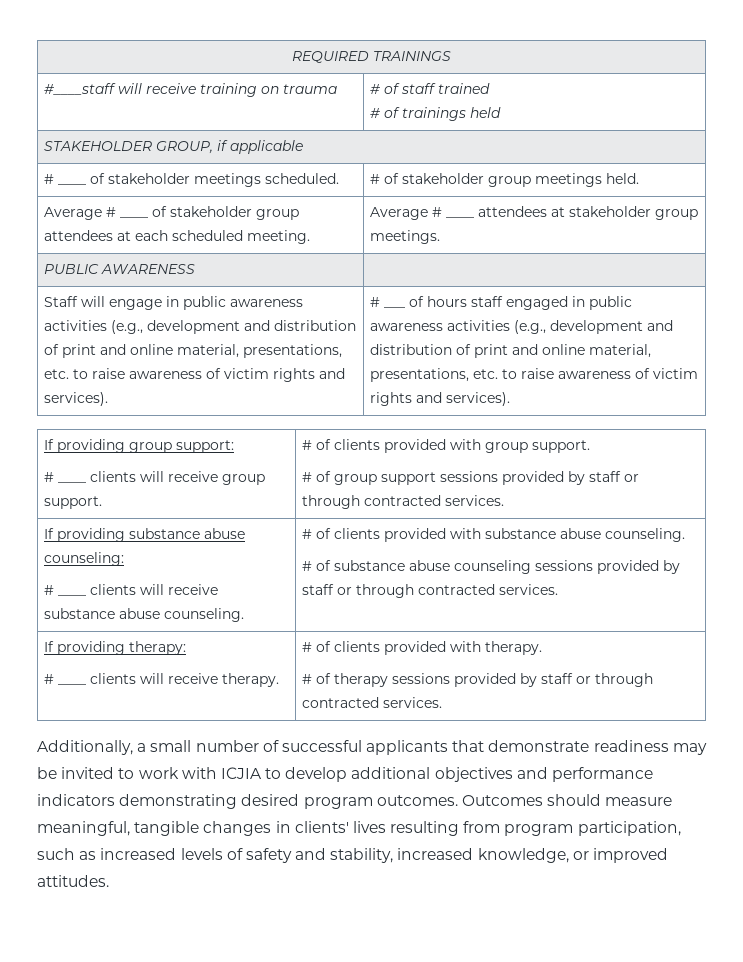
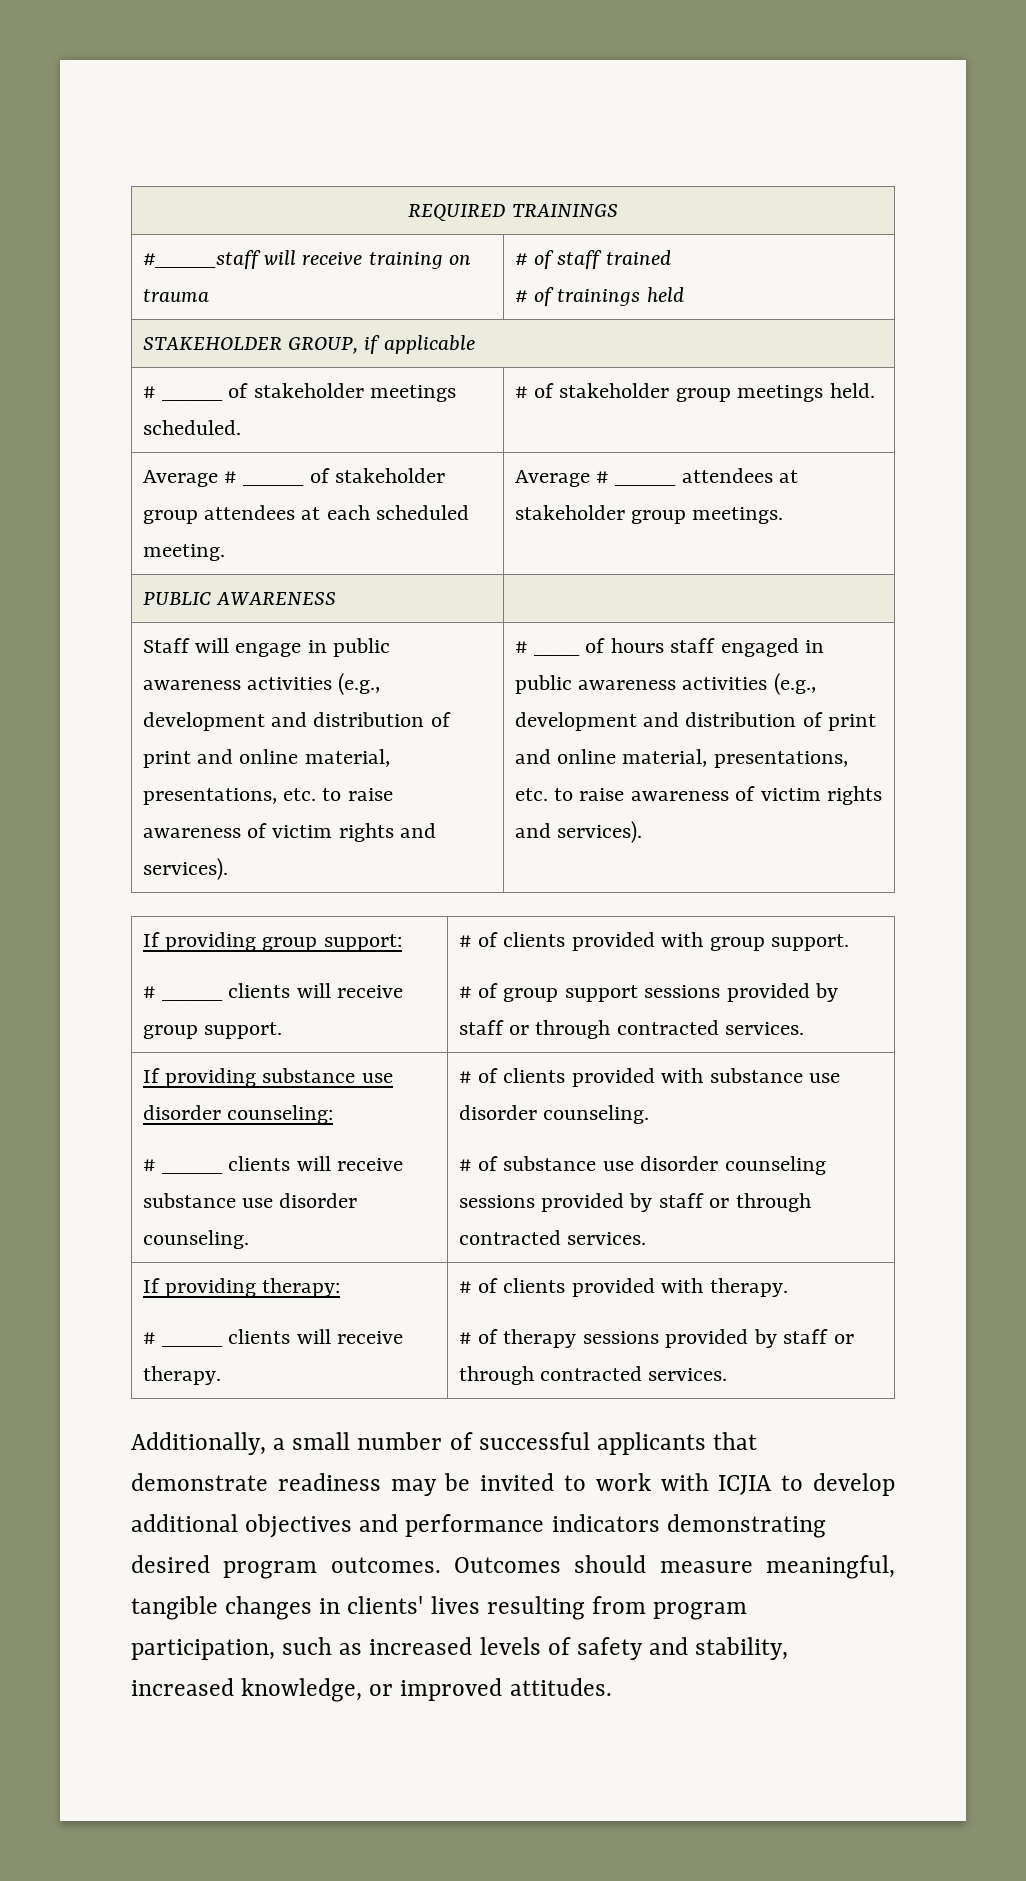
[203,528,245,539] abuse -> [361,1073,393,1083] [142,1105,221,1120] use disorder
[118,608,160,619] abuse -> [241,1193,358,1208] use disorder
[559,528,601,539] abuse -> [809,1073,841,1083] [458,1105,537,1120] use disorder
[408,560,450,571] abuse -> [602,1156,719,1171] use disorder

